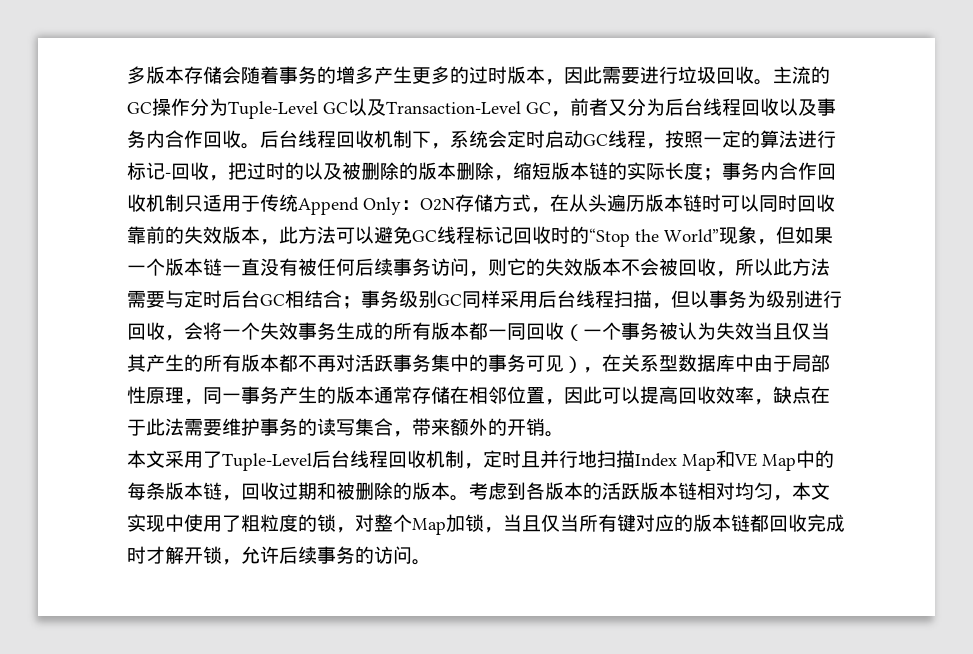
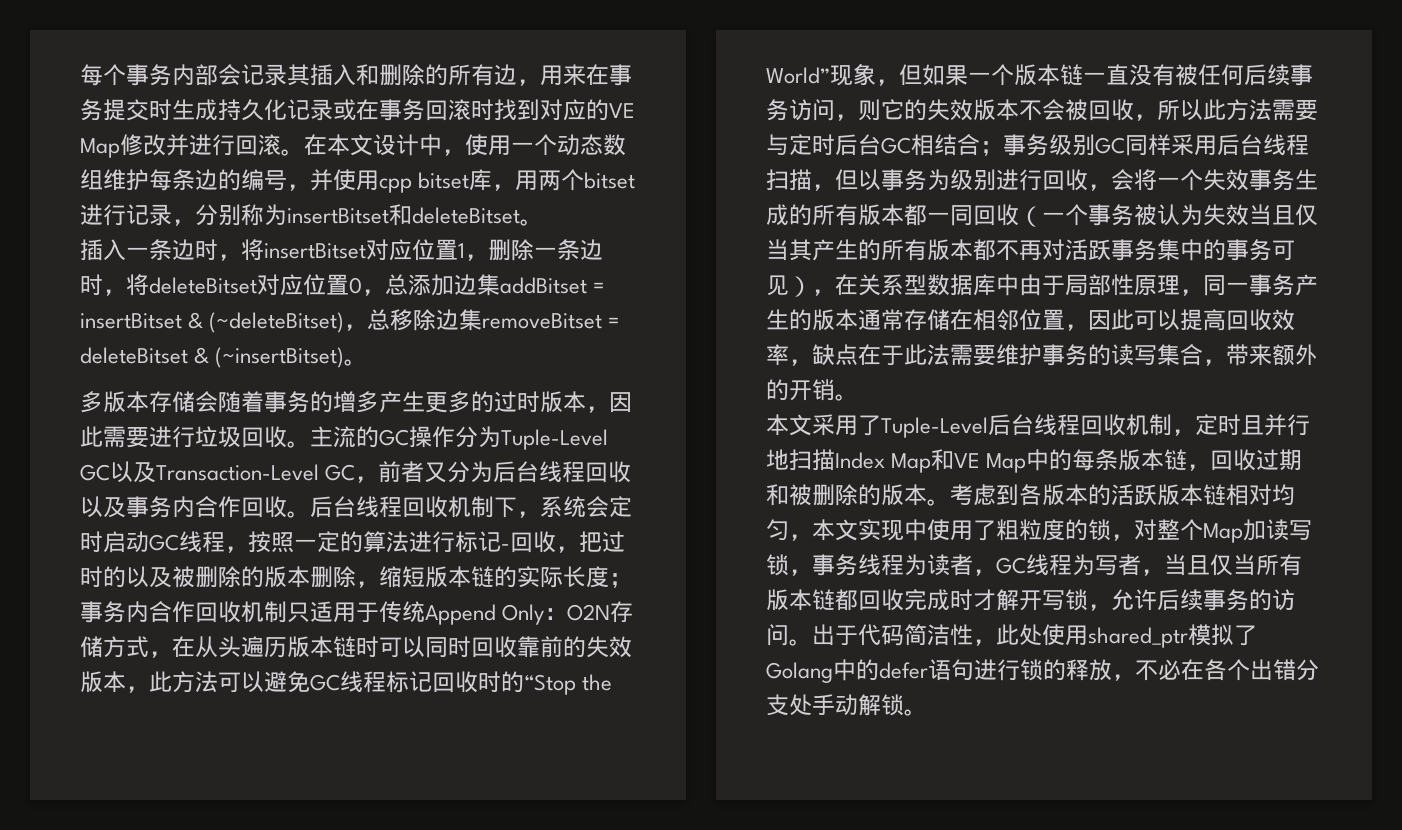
(127, 75) none -> [80,64,632,86] [80,99,635,121] [80,134,626,158] [80,169,636,193] [80,204,543,226] [80,239,603,261] [80,274,605,296] [80,309,620,333] [80,347,368,368] 每个事务内部会记录其插入和删除的所有边，用来在事务提交时生成持久化记录或在事务回滚时找到对应的VE Map修改并进行回滚。在本文设计中，使用一个动态数组维护每条边的编号，并使用cpp bitset库，用两个bitset进行记录，分别称为insertBitset和deleteBitset。 // 插入一条边时，将insertBitset对应位置1，删除一条边时，将deleteBitset对应位置0，总添加边集addBitset = insertBitset & (~deleteBitset)，总移除边集removeBitset = deleteBitset & (~insertBitset)。 //
[465,514,484,532] 锁 -> [1266,519,1312,541] [766,554,1141,576] 读写锁，事务线程为读者，GC线程为写者
[617,514,693,532] 键对应的 -> (1302, 565) none
(203, 555) none -> [1042,590,1065,610] 写
(431, 562) none -> [812,624,1257,648] [766,659,1319,683] [766,694,927,716] 出于代码简洁性，此处使用shared_ptr模拟了Golang中的defer语句进行锁的释放，不必在各个出错分支处手动解锁。

